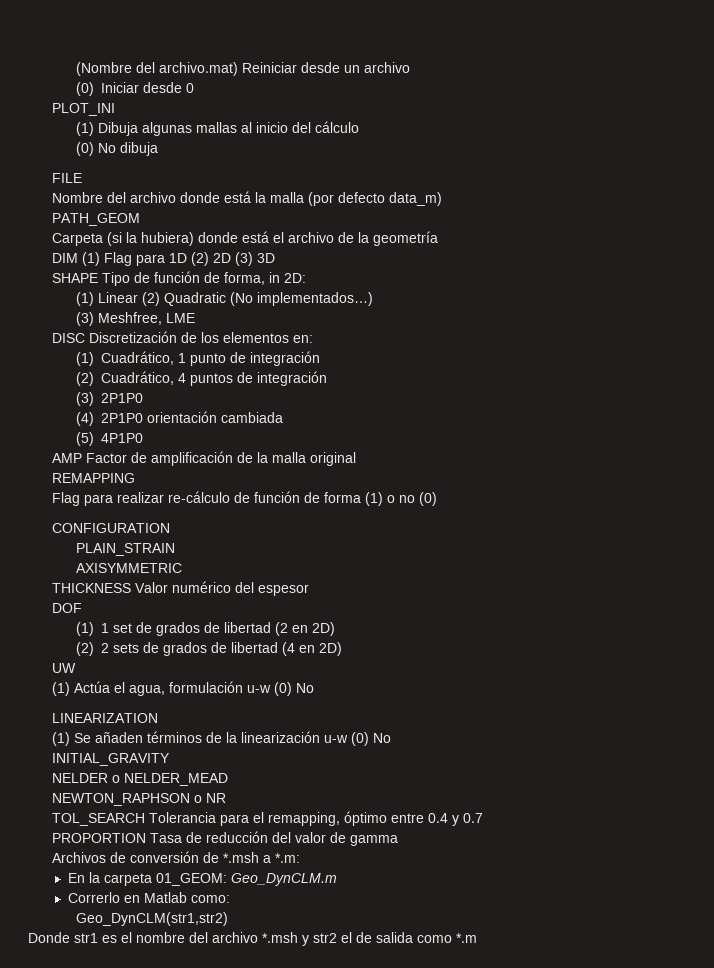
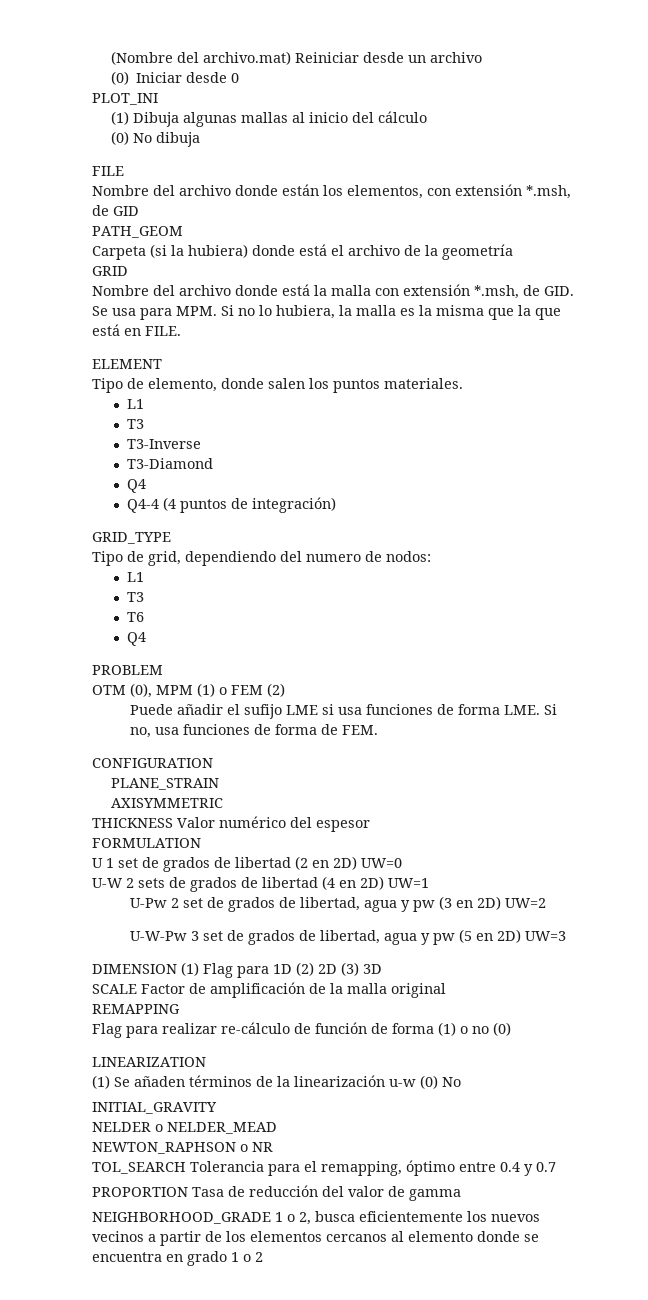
[224,191,443,206] está la malla (por defecto data_m) -> [281,184,571,199] [91,205,139,216] están los elementos, con extensión *.msh, de GID
[52,253,79,263] DIM -> [91,266,128,276] [91,284,574,299] [91,305,561,320] [91,324,181,336] [91,359,162,369] [91,378,463,393] [126,399,144,409] [126,419,144,429] [126,439,201,449] [126,458,213,469] [126,479,146,493] [126,497,336,513] [91,532,171,544] [91,551,431,566] [126,572,144,582] [126,592,144,602] [126,612,144,622] [126,632,146,646] [91,665,163,675] [91,683,285,698] [129,704,557,719] [129,724,378,738] [91,758,213,768] [110,778,219,790] [110,798,223,808] [91,816,370,832] [91,838,201,848] [91,856,402,872] [91,876,429,892] [129,896,546,912] [129,929,566,945] [91,964,177,974] GRID // Nombre del archivo donde está la malla con extensión *.msh, de GID. Se usa para MPM. Si no lo hubiera, la malla es la misma que la que está en FILE. // ELEMENT // Tipo de elemento, donde salen los puntos materiales. // L1 // T3 // T3-Inverse // T3-Diamond // Q4 // Q4-4 (4 puntos de integración) // GRID_TYPE // Tipo de grid, dependiendo del numero de nodos: // L1 // T3 // T6 // Q4 // PROBLEM // OTM (0), MPM (1) o FEM (2) // Puede añadir el sufijo LME si usa funciones de forma LME. Si no, usa funciones de forma de FEM. // CONFIGURATION // PLANE_STRAIN // AXISYMMETRIC // THICKNESS Valor numérico del espesor // FORMULATION // U 1 set de grados de libertad (2 en 2D) UW=0 // U-W 2 sets de grados de libertad (4 en 2D) UW=1 // U-Pw 2 set de grados de libertad, agua y pw (3 en 2D) UW=2 // U-W-Pw 3 set de grados de libertad, agua y pw (5 en 2D) UW=3 // DIMENSION
[52,271,307,286] [76,292,374,306] [76,312,196,326] [52,331,314,343] [76,351,321,366] [76,371,328,386] [76,392,144,406] [76,411,284,426] [76,432,144,446] [52,453,83,463] SHAPE Tipo de función de forma, in 2D: // (1) Linear (2) Quadratic (No implementados…) // (3) Meshfree, LME // DISC Discretización de los elementos en: // (1) Cuadrático, 1 punto de integración // (2) Cuadrático, 4 puntos de integración // (3) 2P1P0 // (4) 2P1P0 orientación cambiada // (5) 4P1P0 // AMP -> [91,984,137,994] SCALE
[52,523,171,533] [76,543,176,556] [76,563,183,573] [52,581,310,596] [52,603,83,613] [76,622,336,636] [76,642,343,656] [52,663,77,673] [52,681,315,696] // CONFIGURATION // PLAIN_STRAIN // AXISYMMETRIC // THICKNESS Valor numérico del espesor // DOF // (1) 1 set de grados de libertad (2 en 2D) // (2) 2 sets de grados de libertad (4 en 2D) // UW // (1) Actúa el agua, formulación u-w (0) No -> (511, 1029) none
[52,851,301,863] [67,872,337,886] [67,892,230,903] [76,912,229,926] [28,932,477,946] Archivos de conversión de *.msh a *.m: // En la carpeta 01_GEOM: Geo_DynCLM.m // Correrlo en Matlab como: // Geo_DynCLM(str1,str2) // Donde str1 es el nombre del archivo *.msh y str2 el de salida como *.m -> [91,1211,540,1225] [91,1231,539,1246] [91,1251,263,1266] NEIGHBORHOOD_GRADE 1 o 2, busca eficientemente los nuevos vecinos a partir de los elementos cercanos al elemento donde se encuentra en grado 1 o 2

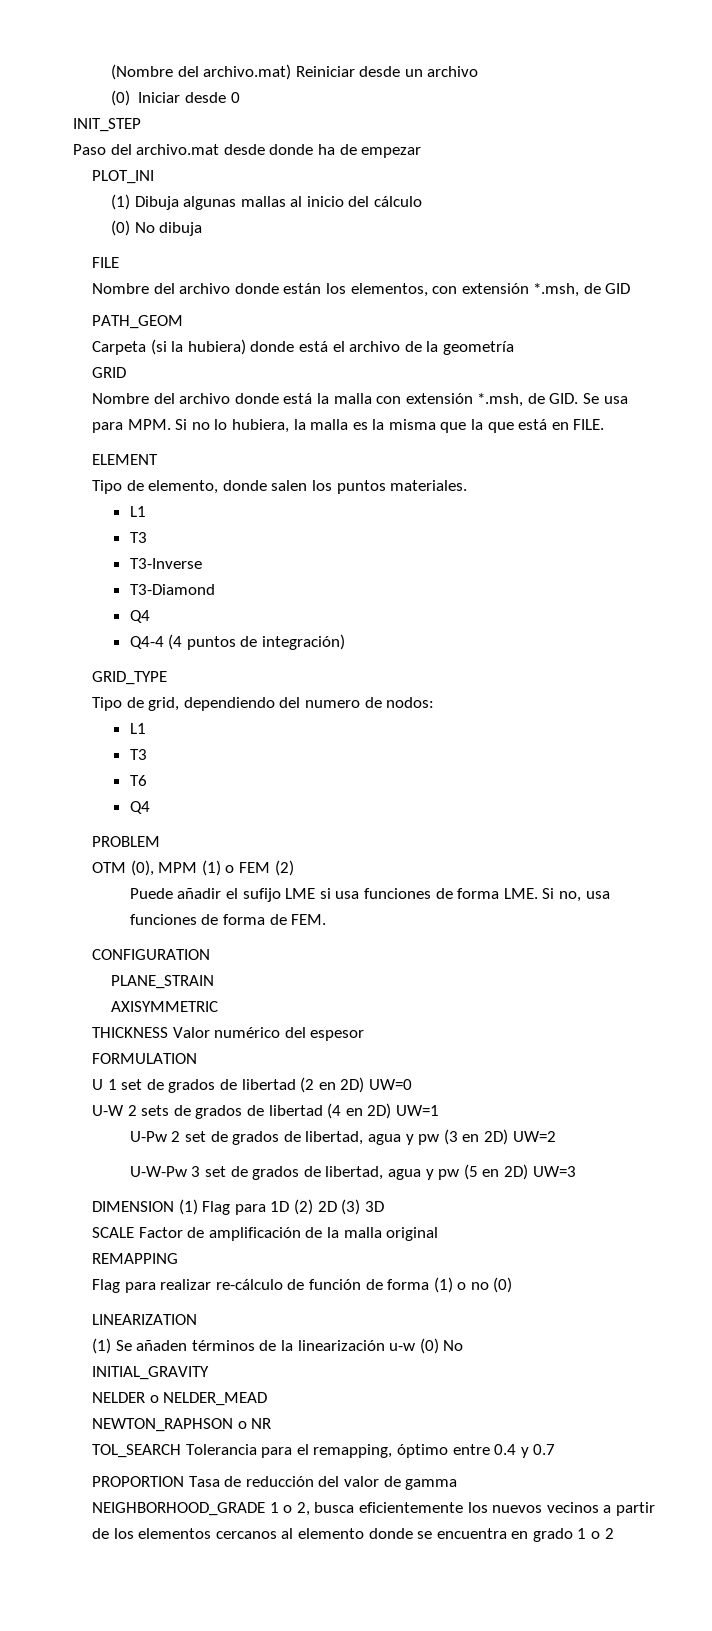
(239, 78) none -> [73,118,141,132] [73,144,422,158] // INIT_STEP // Paso del archivo.mat desde donde ha de empezar

